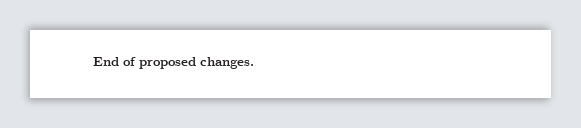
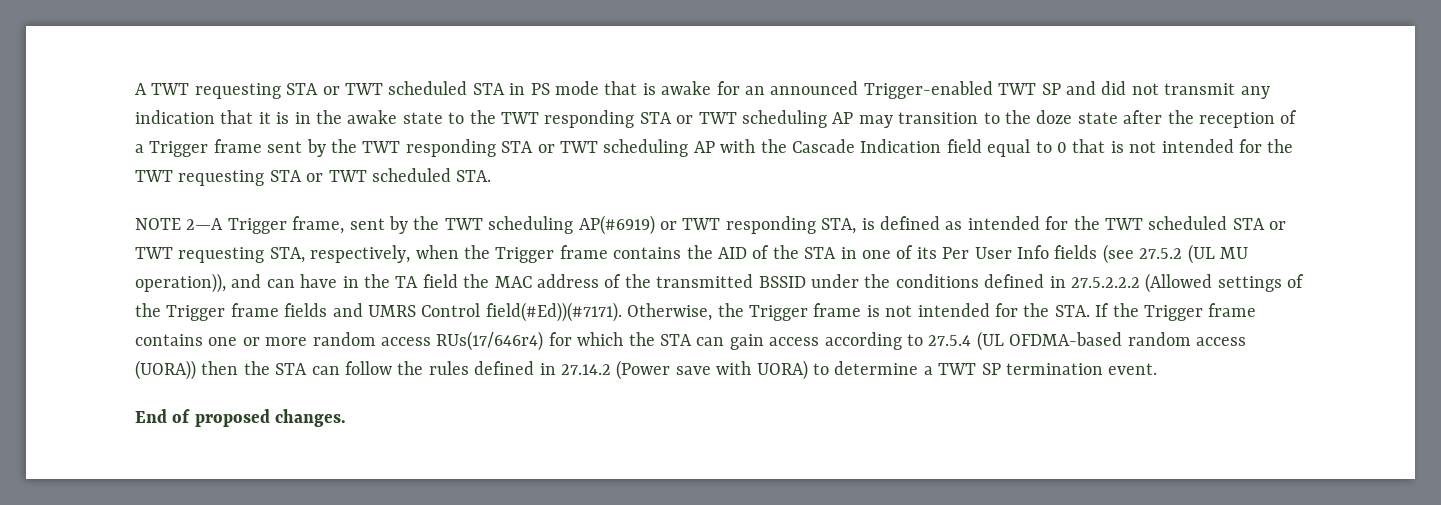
(93, 61) none -> [135,81,1270,99] [135,110,1298,128] [135,139,1294,157] [135,168,492,186] [135,215,1287,235] [135,244,1248,264] [135,273,1305,293] [135,302,1257,322] [135,331,1246,351] [135,360,1158,380] A TWT requesting STA or TWT scheduled STA in PS mode that is awake for an announced Trigger-enabled TWT SP and did not transmit any indication that it is in the awake state to the TWT responding STA or TWT scheduling AP may transition to the doze state after the reception of a Trigger frame sent by the TWT responding STA or TWT scheduling AP with the Cascade Indication field equal to 0 that is not intended for the TWT requesting STA or TWT scheduled STA. // NOTE 2—A Trigger frame, sent by the TWT scheduling AP(#6919) or TWT responding STA, is defined as intended for the TWT scheduled STA or TWT requesting STA, respectively, when the Trigger frame contains the AID of the STA in one of its Per User Info fields (see 27.5.2 (UL MU operation)), and can have in the TA field the MAC address of the transmitted BSSID under the conditions defined in 27.5.2.2.2 (Allowed settings of the Trigger frame fields and UMRS Control field(#Ed))(#7171). Otherwise, the Trigger frame is not intended for the STA. If the Trigger frame contains one or more random access RUs(17/646r4) for which the STA can gain access according to 27.5.4 (UL OFDMA-based random access (UORA)) then the STA can follow the rules defined in 27.14.2 (Power save with UORA) to determine a TWT SP termination event. //

